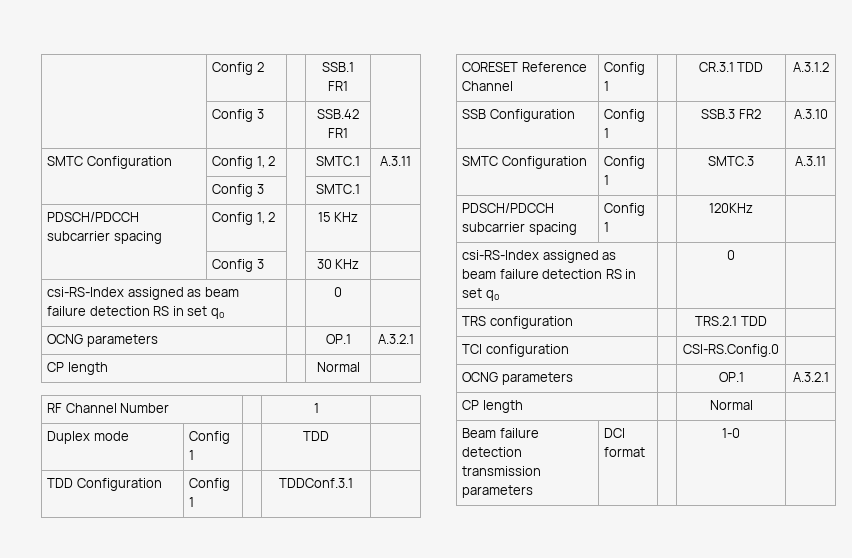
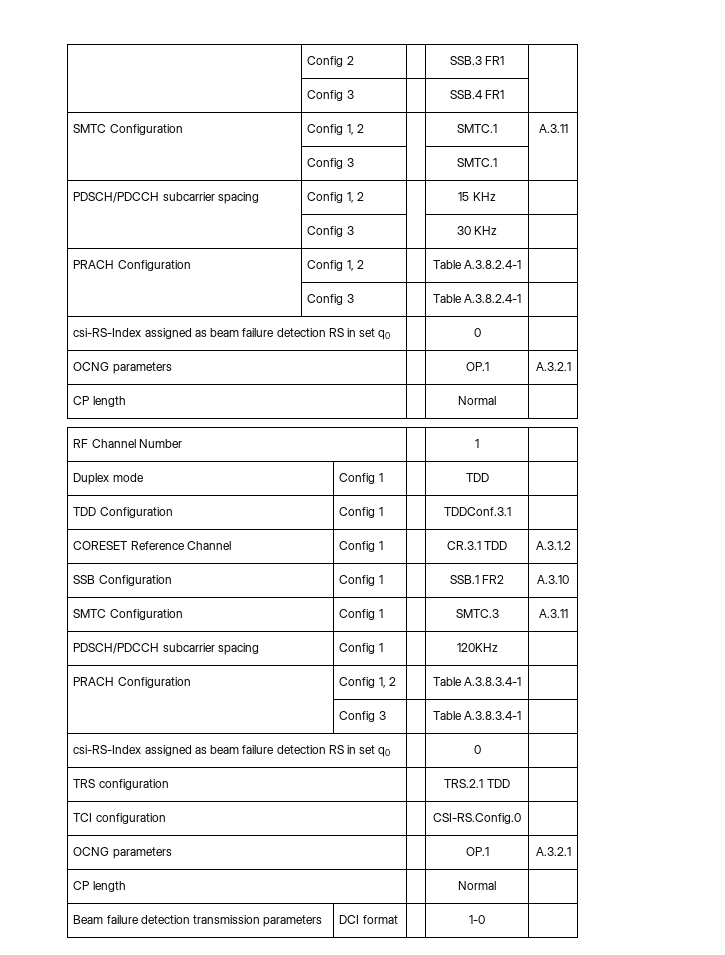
[322,62,354,72] SSB.1 -> [449,56,482,65] SSB.3
[317,109,359,119] SSB.42 -> [449,90,483,99] SSB.4
(360, 264) none -> [73,260,191,271] [307,260,364,271] [432,260,522,269] [307,294,354,305] [432,294,522,303] // PRACH Configuration | Config 1, 2 | | Table A.3.8.2.4-1 | // | Config 3 | | Table A.3.8.2.4-1 |
[701,109,736,119] SSB.3 -> [449,575,479,584] SSB.1
(753, 208) none -> [73,677,191,688] [339,677,396,688] [432,677,522,686] [339,711,386,722] [432,711,522,720] // PRACH Configuration | Config 1, 2 | | Table A.3.8.3.4-1 | // | Config 3 | | Table A.3.8.3.4-1 |

